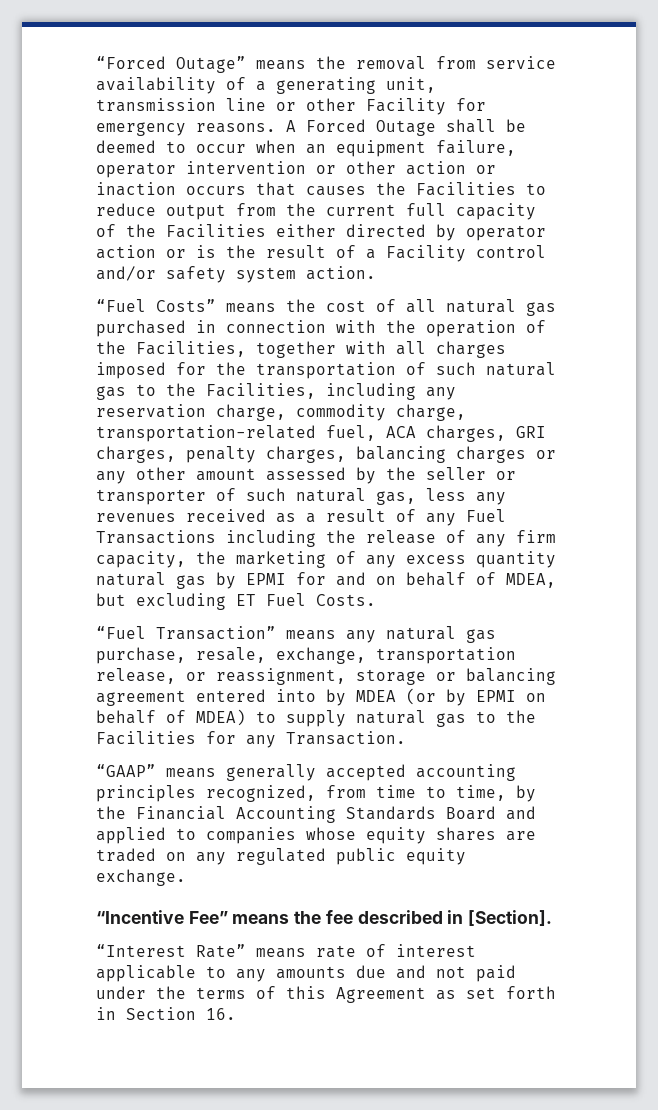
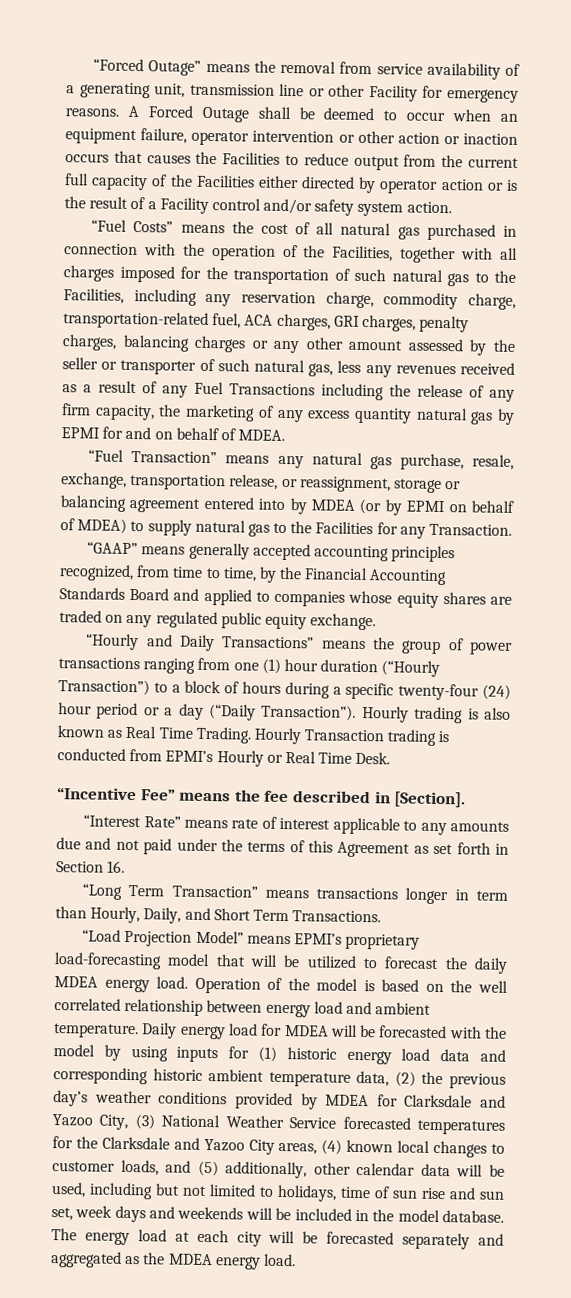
[506,573,556,588] [96,593,376,610] MDEA, but excluding ET Fuel Costs. -> [238,429,286,441] MDEA.
(186, 877) none -> [85,633,514,655] [58,657,441,678] [58,679,512,701] [58,702,511,724] [57,725,450,746] [57,748,391,767] // “Hourly and Daily Transactions” means the group of power transactions ranging from one (1) hour duration (“Hourly Transaction”) to a block of hours during a specific twenty-four (24) hour period or a day (“Daily Transaction”). Hourly trading is also known as Real Time Trading. Hourly Transaction trading is conducted from EPMI’s Hourly or Real Time Desk.
(236, 1014) none -> [82,883,508,905] [55,906,382,924] [82,929,421,950] [54,952,508,974] [54,976,509,994] [54,998,432,1018] [53,1022,508,1040] [53,1044,507,1065] [53,1067,506,1089] [53,1090,506,1110] [52,1114,505,1135] [52,1136,506,1158] [52,1159,505,1179] [51,1182,505,1202] [51,1205,505,1223] [51,1228,504,1250] [50,1251,296,1270] // “Long Term Transaction” means transactions longer in term than Hourly, Daily, and Short Term Transactions. // “Load Projection Model” means EPMI’s proprietary load-forecasting model that will be utilized to forecast the daily MDEA energy load. Operation of the model is based on the well correlated relationship between energy load and ambient temperature. Daily energy load for MDEA will be forecasted with the model by using inputs for (1) historic energy load data and corresponding historic ambient temperature data, (2) the previous day’s weather conditions provided by MDEA for Clarksdale and Yazoo City, (3) National Weather Service forecasted temperatures for the Clarksdale and Yazoo City areas, (4) known local changes to customer loads, and (5) additionally, other calendar data will be used, including but not limited to holidays, time of sun rise and sun set, week days and weekends will be included in the model database. The energy load at each city will be forecasted separately and aggregated as the MDEA energy load.

